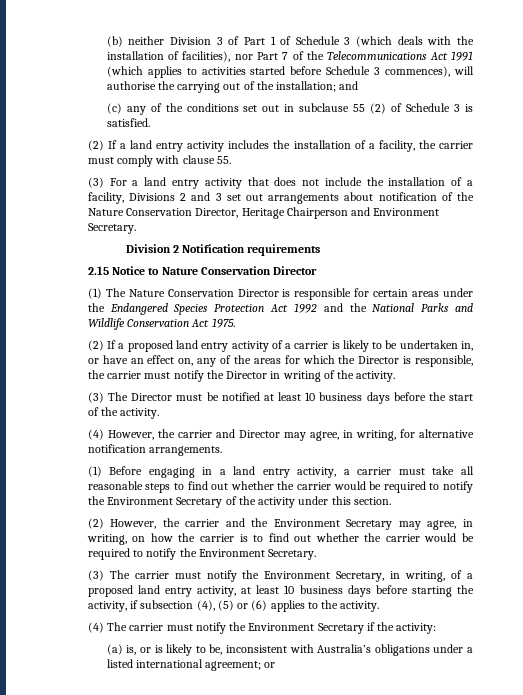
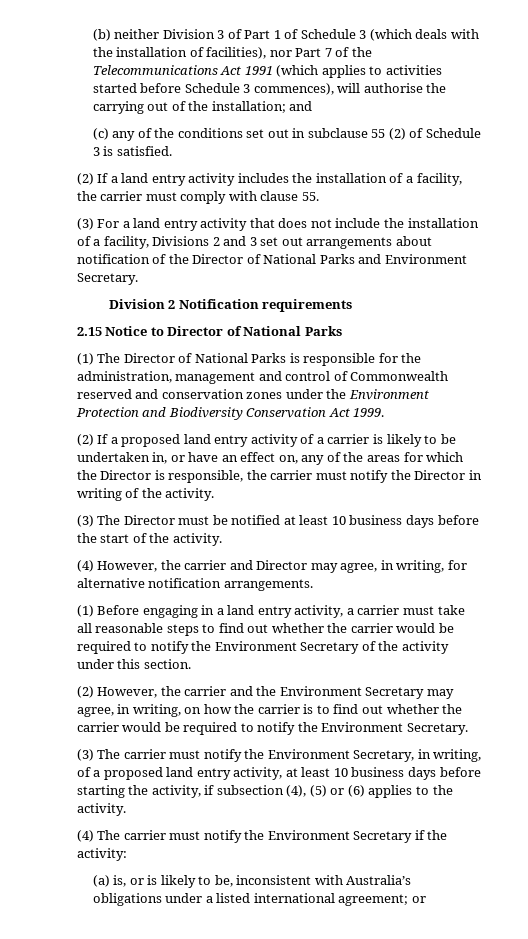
[87,207,348,219] Nature Conservation Director, Heritage Chairperson -> [192,254,355,264] Director of National Parks
[161,266,318,275] Nature Conservation Director -> [167,326,342,336] Director of National Parks
[128,288,473,300] [87,303,473,315] [87,318,125,330] Nature Conservation Director is responsible for certain areas under the Endangered Species Protection Act 1992 and the National Parks and Wildlife -> [123,353,422,366] [76,371,449,384] [76,389,429,400] [75,407,243,420] Director of National Parks is responsible for the administration, management and control of Commonwealth reserved and conservation zones under the Environment Protection and Biodiversity
[211,318,235,328] 1975. -> [353,408,385,417] 1999.

